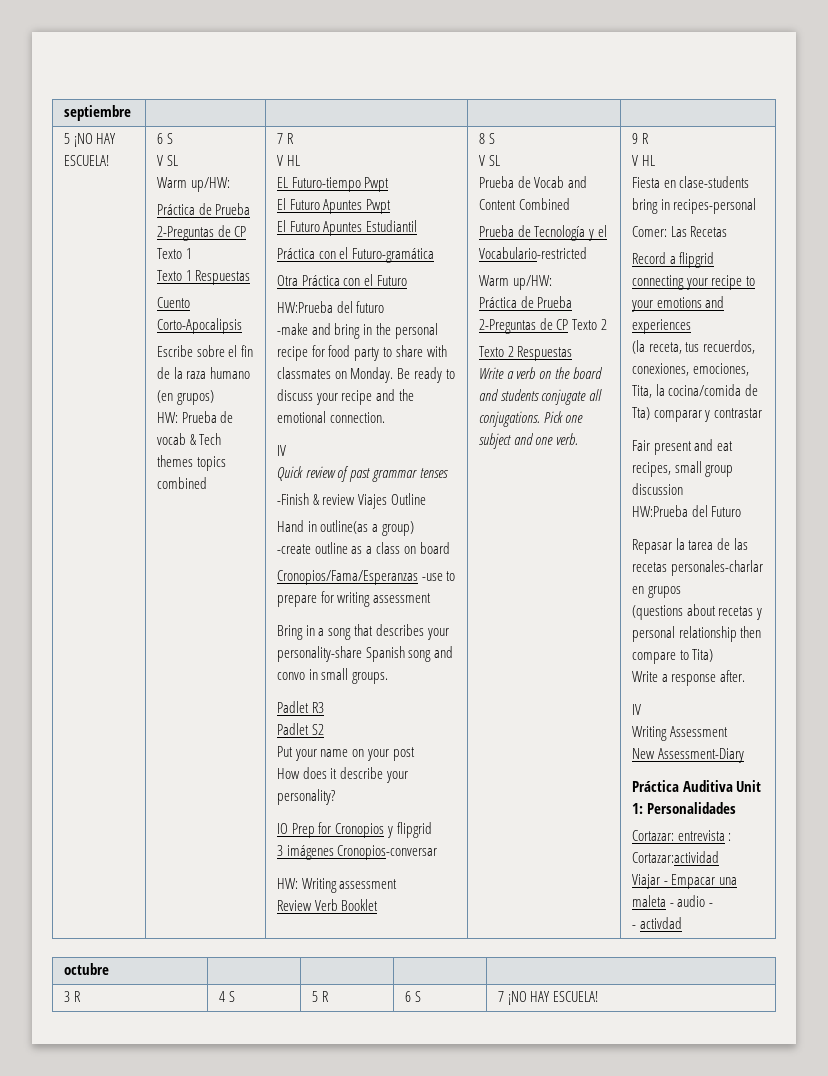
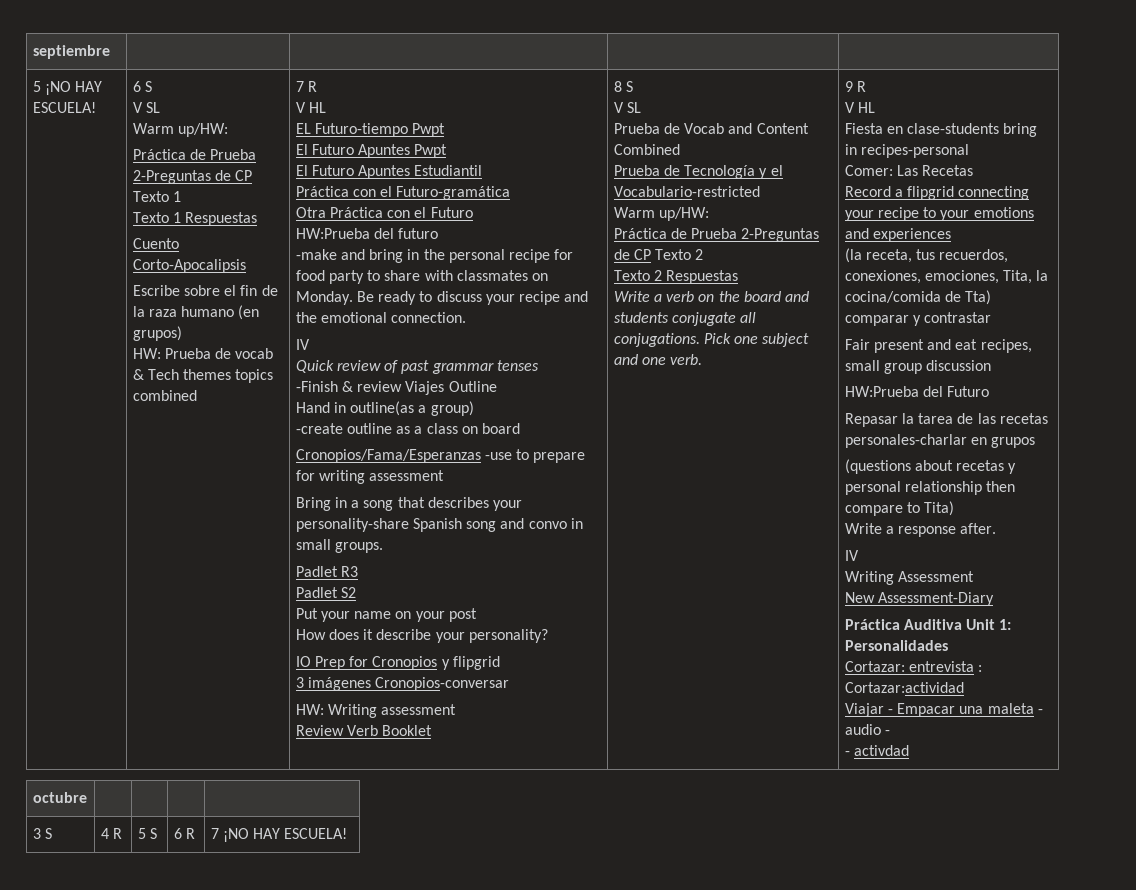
[73,991,81,1002] [218,991,235,1002] [311,991,329,1002] [404,991,421,1002] R | 4 S | 5 R | 6 S -> [45,828,53,839] [100,828,123,839] [137,828,158,839] [173,828,196,839] S | 4 R | 5 S | 6 R

